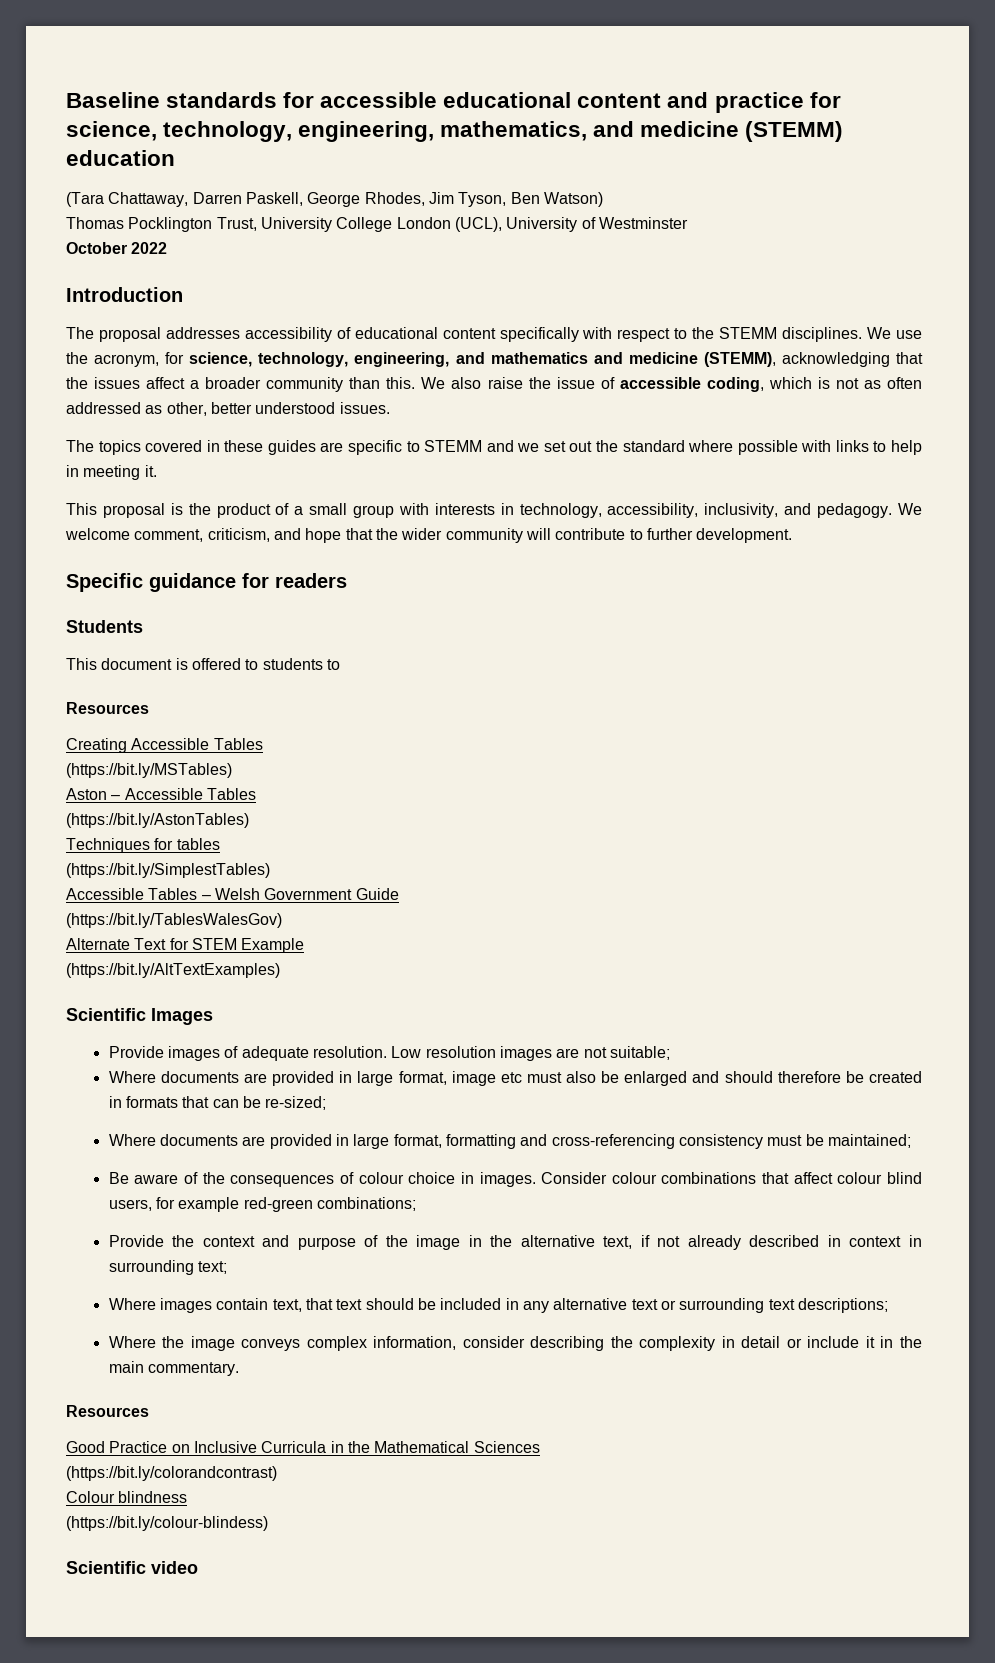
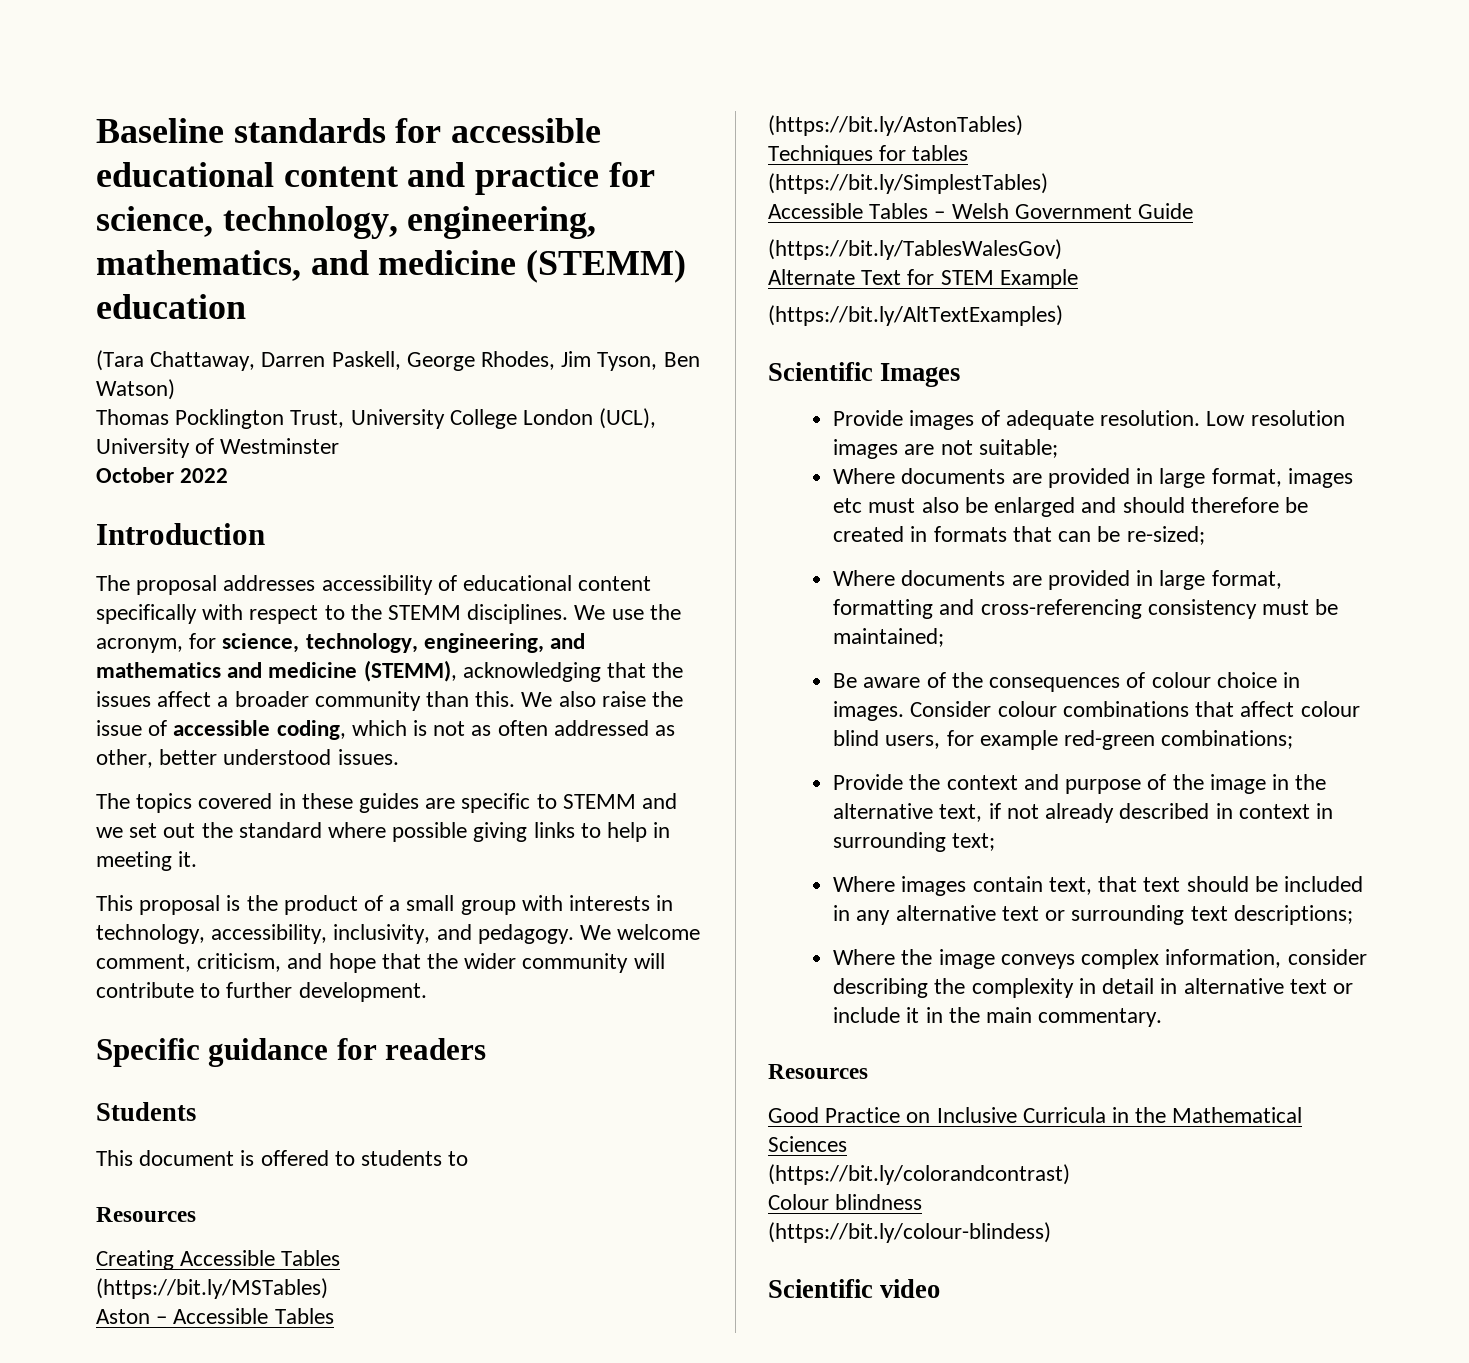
[801,440,832,452] with -> [473,822,528,842] giving
[451,1071,496,1086] image -> [1287,468,1353,488] images
(781, 1342) none -> [1160,978,1327,994] in alternative text

